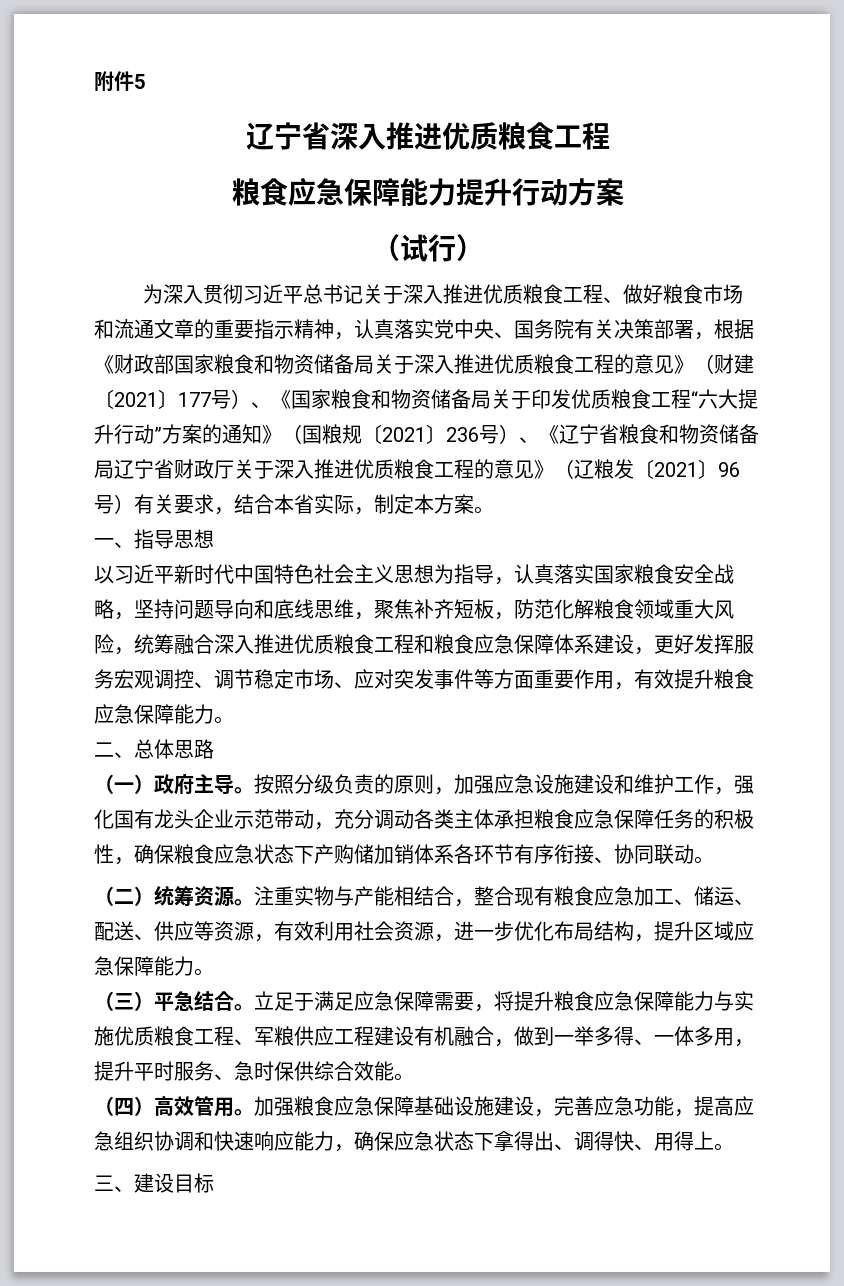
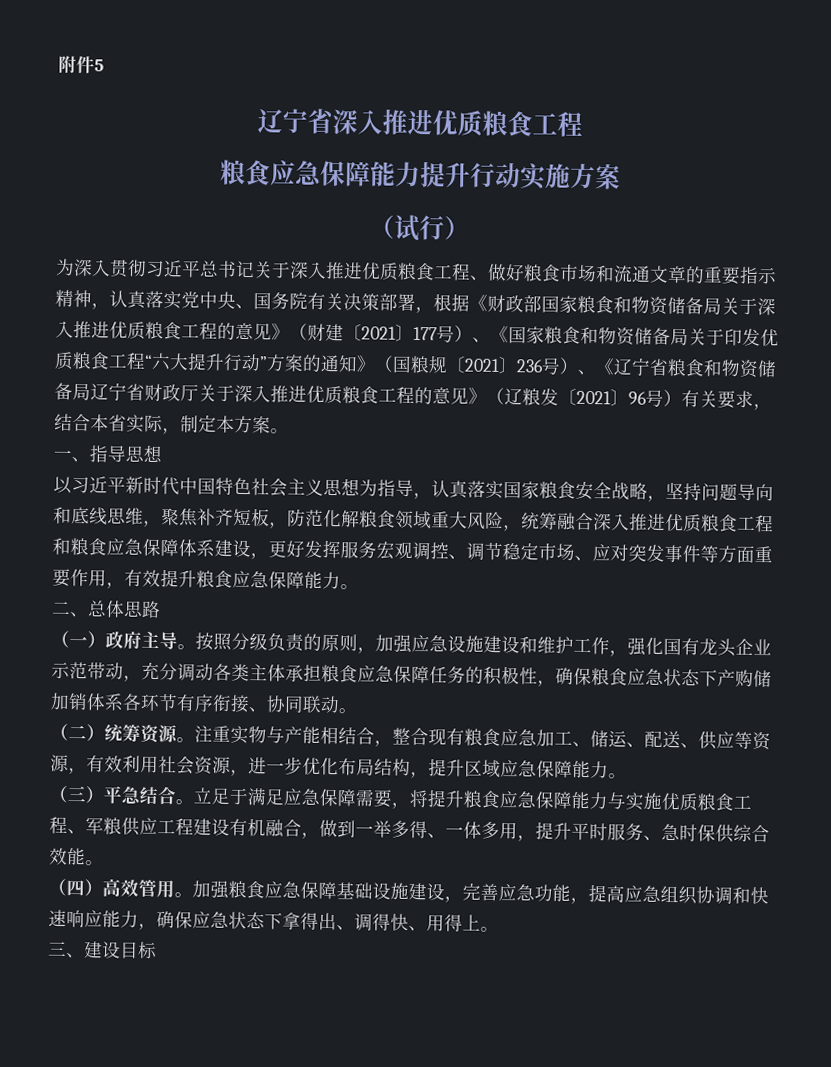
(568, 192) none -> [519,163,571,190] 实施

